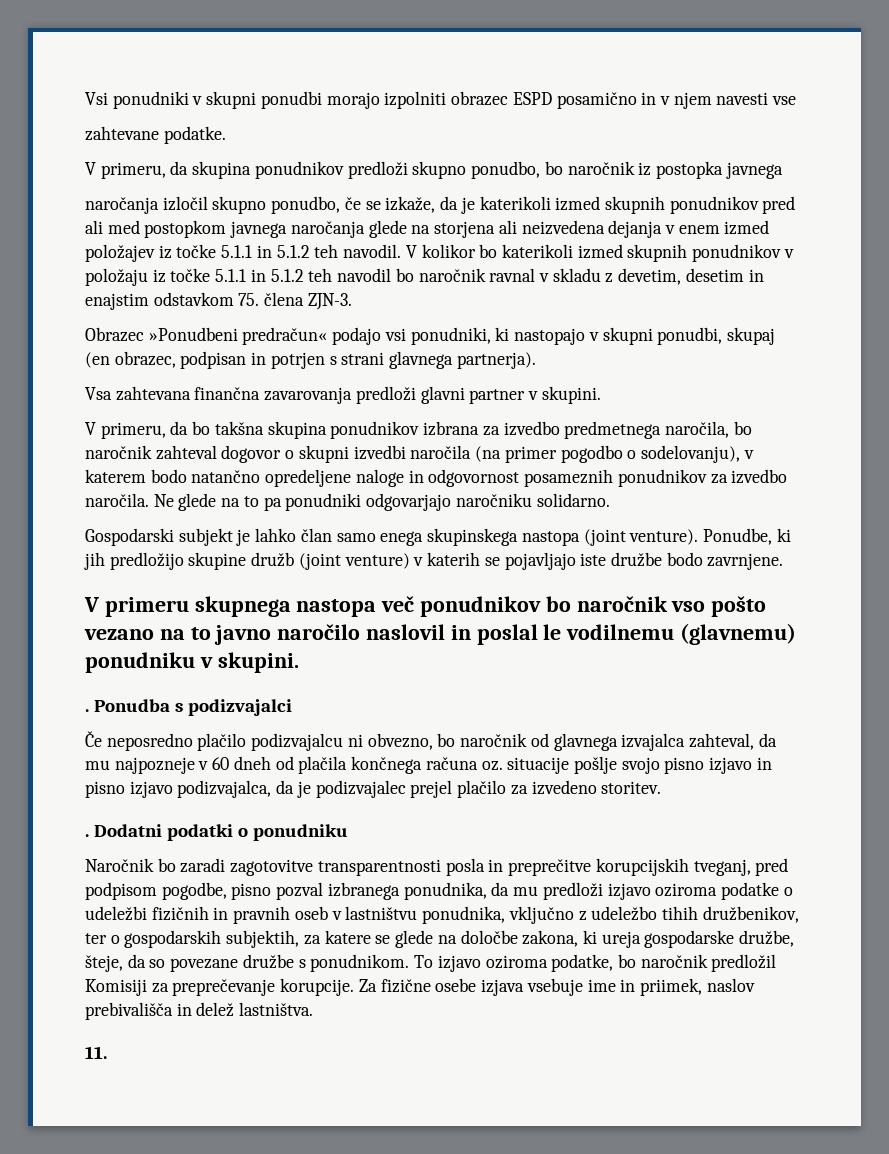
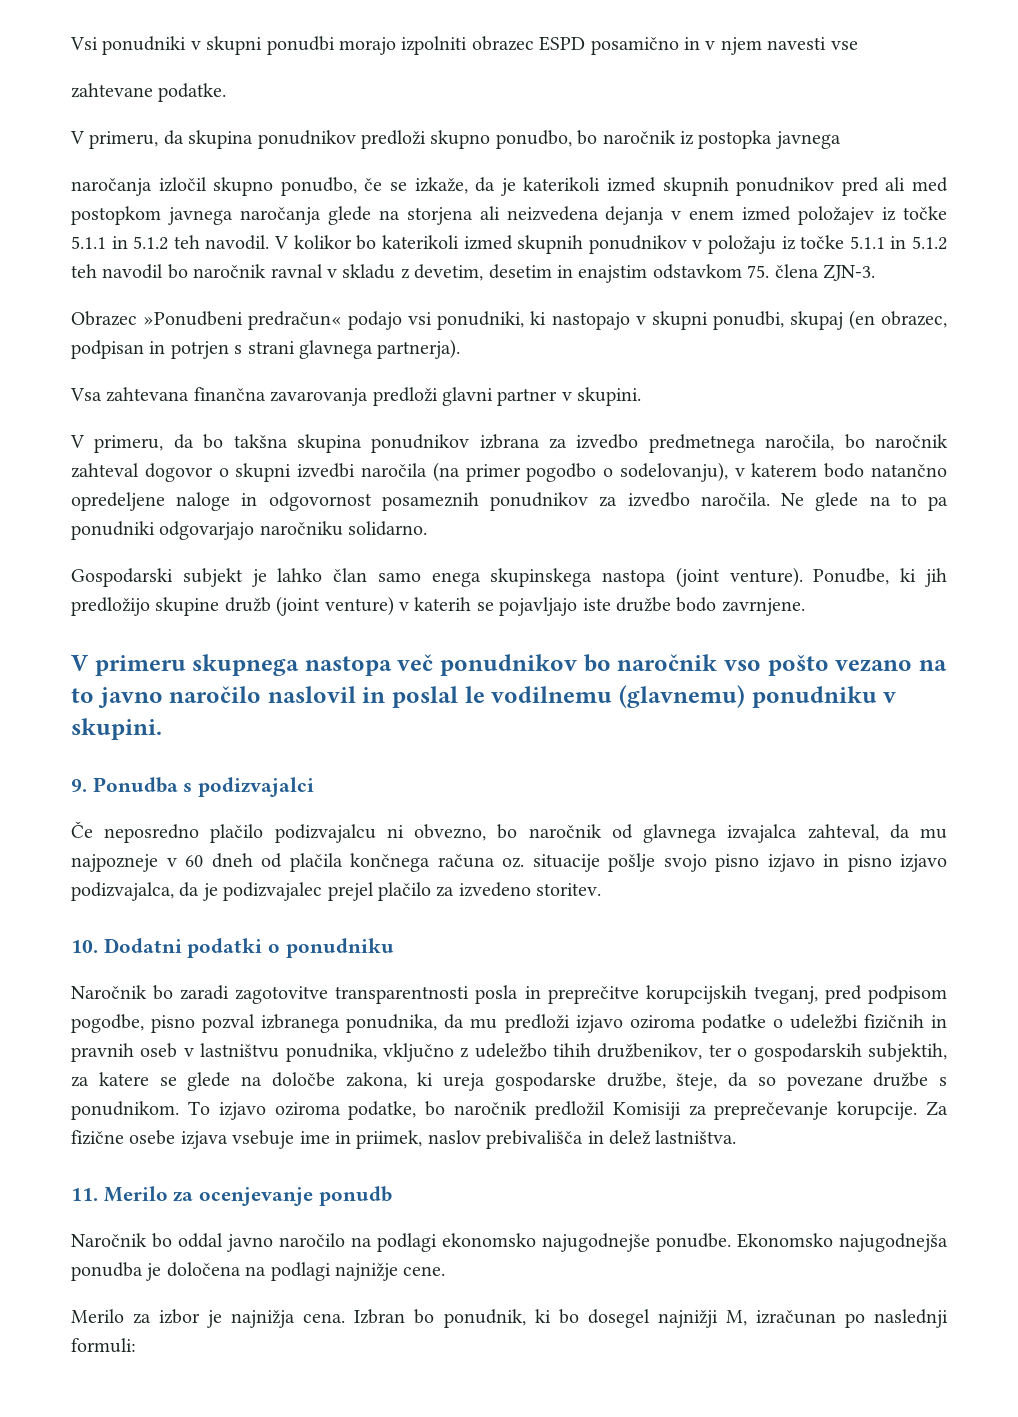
[85,709,89,712] . -> [71,779,87,792] 9.
[85,834,89,837] . -> [71,940,98,953] 10.
(107, 1052) none -> [103,1186,392,1206] [71,1233,948,1252] [71,1262,446,1281] [71,1309,948,1328] [71,1338,136,1353] Merilo za ocenjevanje ponudb // Naročnik bo oddal javno naročilo na podlagi ekonomsko najugodnejše ponudbe. Ekonomsko najugodnejša ponudba je določena na podlagi najnižje cene. // Merilo za izbor je najnižja cena. Izbran bo ponudnik, ki bo dosegel najnižji M, izračunan po naslednji formuli:

